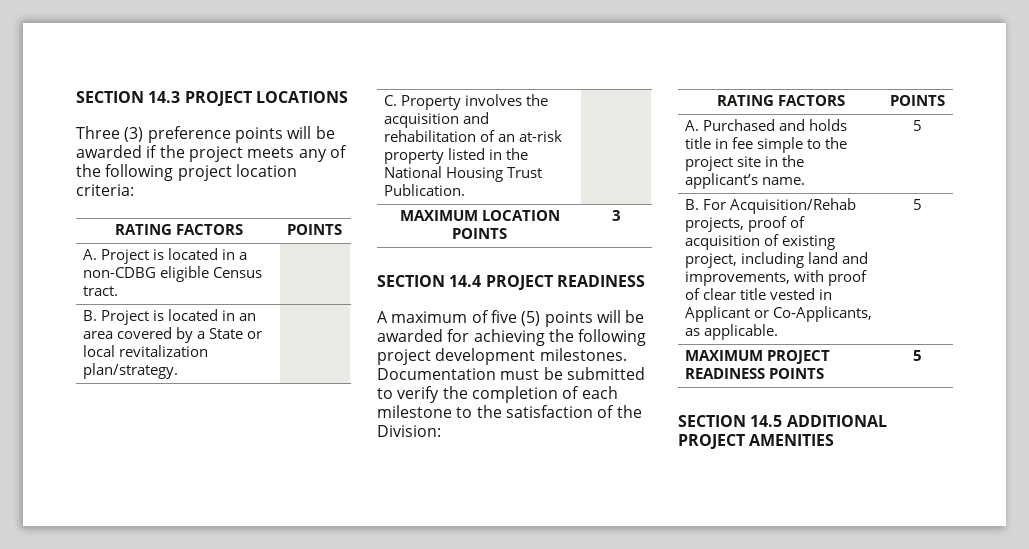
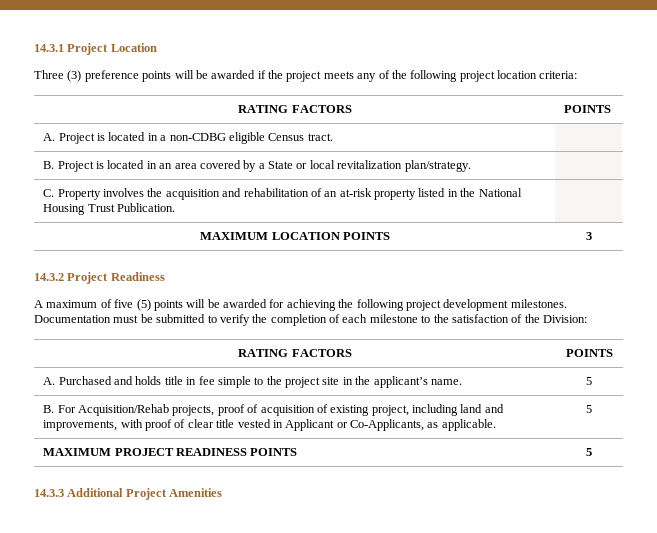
[76,91,348,106] SECTION 14.3 PROJECT LOCATIONS -> [34,43,157,55] 14.3.1 Project Location
[377,275,645,290] SECTION 14.4 PROJECT READINESS -> [34,272,165,284] 14.3.2 Project Readiness
[678,415,887,427] [678,434,835,449] SECTION 14.5 ADDITIONAL PROJECT AMENITIES -> [34,488,223,500] 14.3.3 Additional Project Amenities

